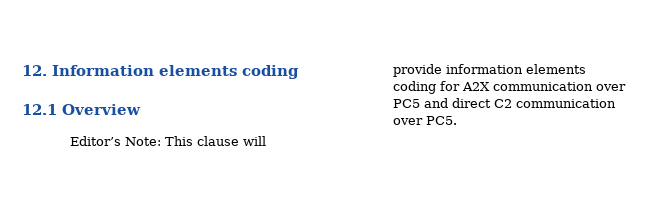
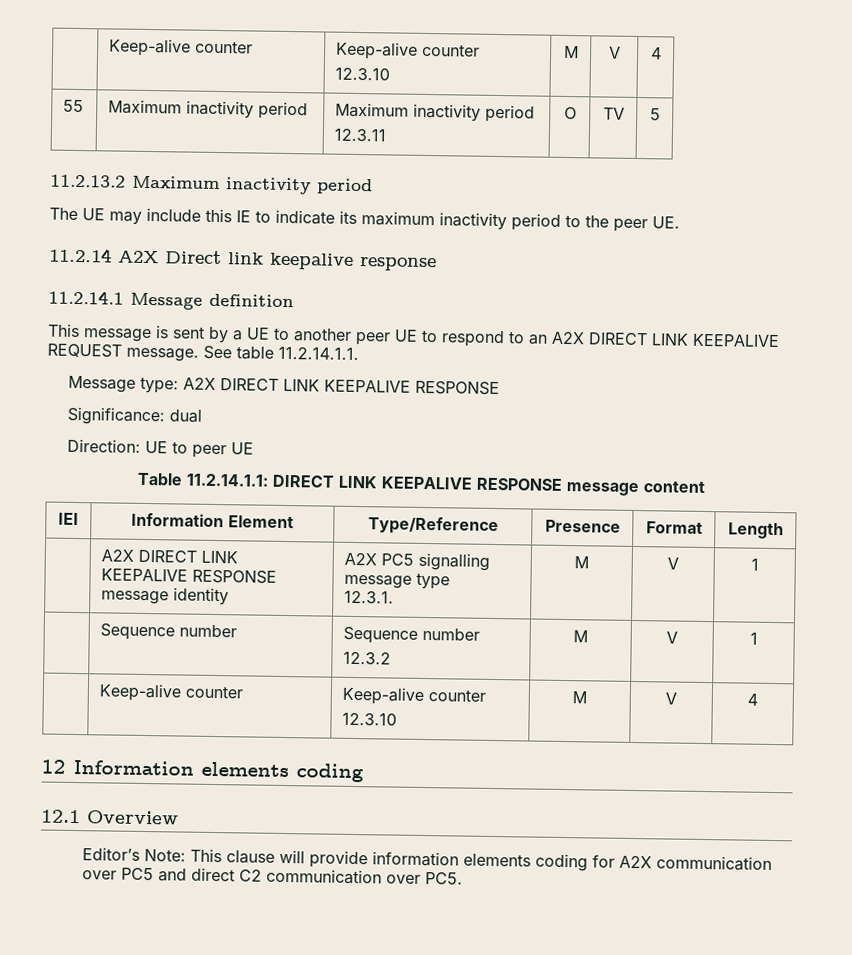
[22,65,47,76] 12. -> [109,38,254,57] [335,41,481,60] [335,67,391,81] [563,45,579,59] [608,46,621,59] [650,47,662,60] [63,99,85,113] [108,99,309,120] [335,102,536,123] [334,128,387,142] [563,106,577,120] [602,107,625,120] [649,108,661,121] [50,174,373,195] [49,207,680,233] [49,247,437,272] [48,290,294,310] [47,323,780,348] [47,343,359,362] [67,375,500,396] [66,406,202,426] [66,438,254,459] [137,472,705,497] [58,512,79,526] [131,512,294,529] [367,516,499,536] [544,519,621,533] [645,521,703,534] [727,522,784,540] [101,549,239,564] [101,568,278,584] [101,587,230,606] [344,552,491,571] [344,572,451,590] [344,590,395,604] [574,556,589,569] [667,557,679,570] [750,558,759,571] [100,623,238,641] [343,626,481,644] [343,651,392,665] [573,630,588,643] [666,631,678,644] [749,632,758,645] [99,683,244,702] [342,686,487,706] [342,712,398,726] [572,691,587,704] [665,692,677,705] [747,693,758,706] [41,759,66,774] | Keep-alive counter | Keep-alive counter // 12.3.10 | M | V | 4 // 55 | Maximum inactivity period | Maximum inactivity period // 12.3.11 | O | TV | 5 // 11.2.13.2 Maximum inactivity period // The UE may include this IE to indicate its maximum inactivity period to the peer UE. // 11.2.14 A2X Direct link keepalive response // 11.2.14.1 Message definition // This message is sent by a UE to another peer UE to respond to an A2X DIRECT LINK KEEPALIVE REQUEST message. See table 11.2.14.1.1. // Message type: A2X DIRECT LINK KEEPALIVE RESPONSE // Significance: dual // Direction: UE to peer UE // Table 11.2.14.1.1: DIRECT LINK KEEPALIVE RESPONSE message content // IEI | Information Element | Type/Reference | Presence | Format | Length // | A2X DIRECT LINK KEEPALIVE RESPONSE message identity | A2X PC5 signalling message type // 12.3.1. | M | V | 1 // | Sequence number | Sequence number // 12.3.2 | M | V | 1 // | Keep-alive counter | Keep-alive counter // 12.3.10 | M | V | 4 // 12

